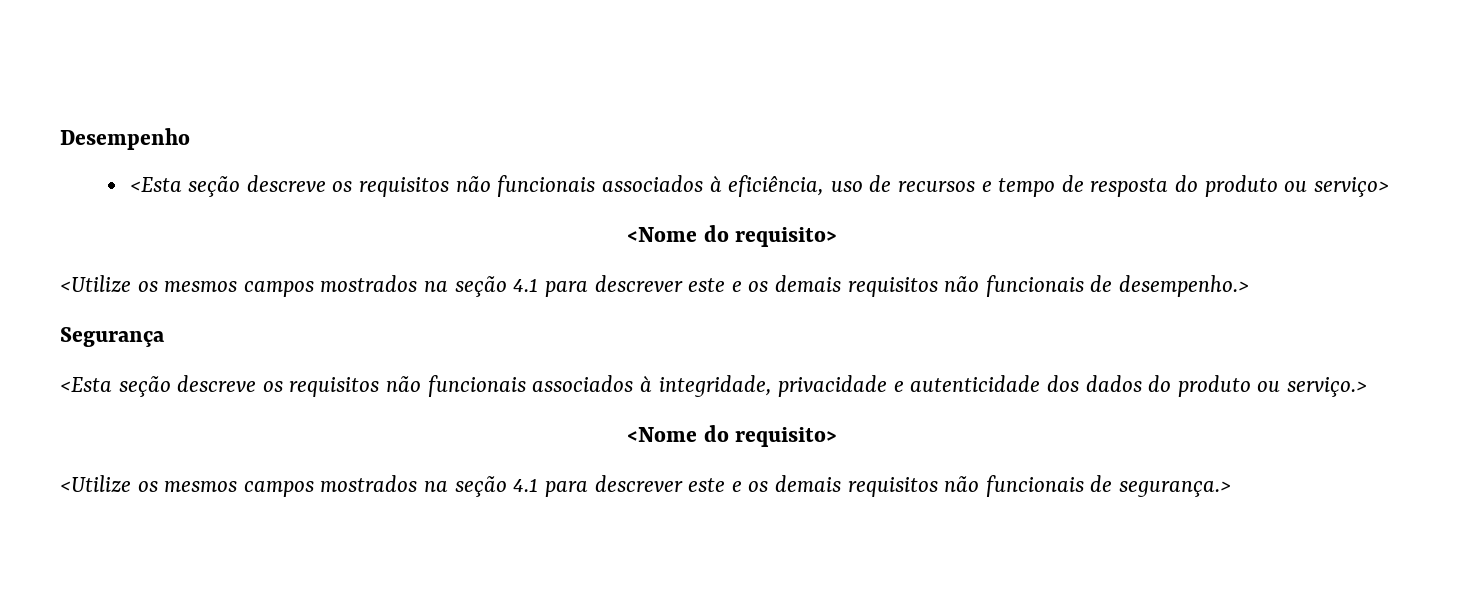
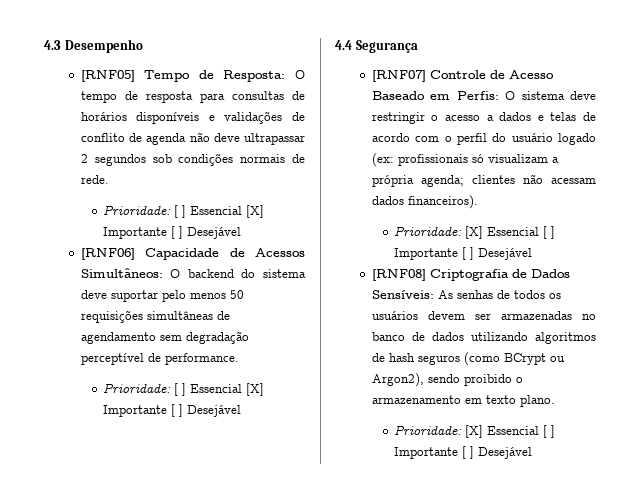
(60, 139) none -> [44,40,61,50] 4.3
[129,175,1389,197] [626,225,838,247] [60,275,1250,297] [60,327,165,347] [60,375,1368,397] [626,425,838,447] [60,475,1232,497] <Esta seção descreve os requisitos não funcionais associados à eficiência, uso de recursos e tempo de resposta do produto ou serviço> // <Nome do requisito> // <Utilize os mesmos campos mostrados na seção 4.1 para descrever este e os demais requisitos não funcionais de desempenho.> // Segurança // <Esta seção descreve os requisitos não funcionais associados à integridade, privacidade e autenticidade dos dados do produto ou serviço.> // <Nome do requisito> // <Utilize os mesmos campos mostrados na seção 4.1 para descrever este e os demais requisitos não funcionais de segurança.> -> [80,70,306,82] [80,91,305,103] [80,111,306,124] [80,132,305,145] [80,153,305,166] [80,175,109,184] [103,205,265,218] [103,226,242,239] [80,248,305,260] [80,268,307,278] [80,290,244,302] [80,310,230,323] [80,331,249,344] [80,353,239,365] [103,383,265,396] [103,404,242,417] [335,40,418,53] [371,70,554,82] [371,91,596,100] [371,112,596,124] [371,133,596,145] [371,153,559,167] [371,174,596,187] [371,195,478,209] [394,226,556,239] [394,247,533,260] [371,269,570,281] [371,290,561,299] [371,311,596,320] [371,332,596,344] [371,352,565,366] [371,373,523,387] [371,395,555,407] [394,425,556,438] [394,446,533,459] [RNF05] Tempo de Resposta: O tempo de resposta para consultas de horários disponíveis e validações de conflito de agenda não deve ultrapassar 2 segundos sob condições normais de rede. // Prioridade: [ ] Essencial [X] Importante [ ] Desejável // [RNF06] Capacidade de Acessos Simultâneos: O backend do sistema deve suportar pelo menos 50 requisições simultâneas de agendamento sem degradação perceptível de performance. // Prioridade: [ ] Essencial [X] Importante [ ] Desejável // 4.4 Segurança // [RNF07] Controle de Acesso Baseado em Perfis: O sistema deve restringir o acesso a dados e telas de acordo com o perfil do usuário logado (ex: profissionais só visualizam a própria agenda; clientes não acessam dados financeiros). // Prioridade: [X] Essencial [ ] Importante [ ] Desejável // [RNF08] Criptografia de Dados Sensíveis: As senhas de todos os usuários devem ser armazenadas no banco de dados utilizando algoritmos de hash seguros (como BCrypt ou Argon2), sendo proibido o armazenamento em texto plano. // Prioridade: [X] Essencial [ ] Importante [ ] Desejável

